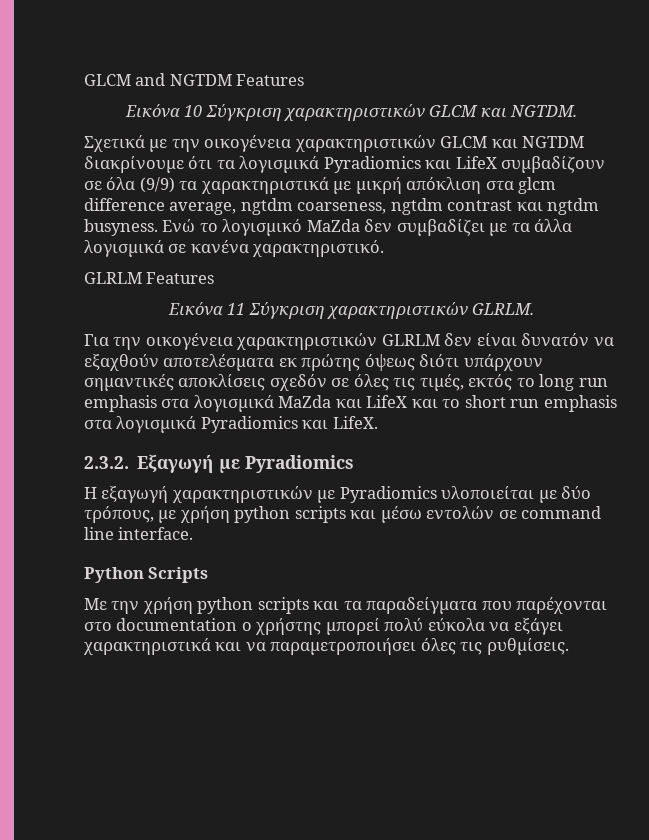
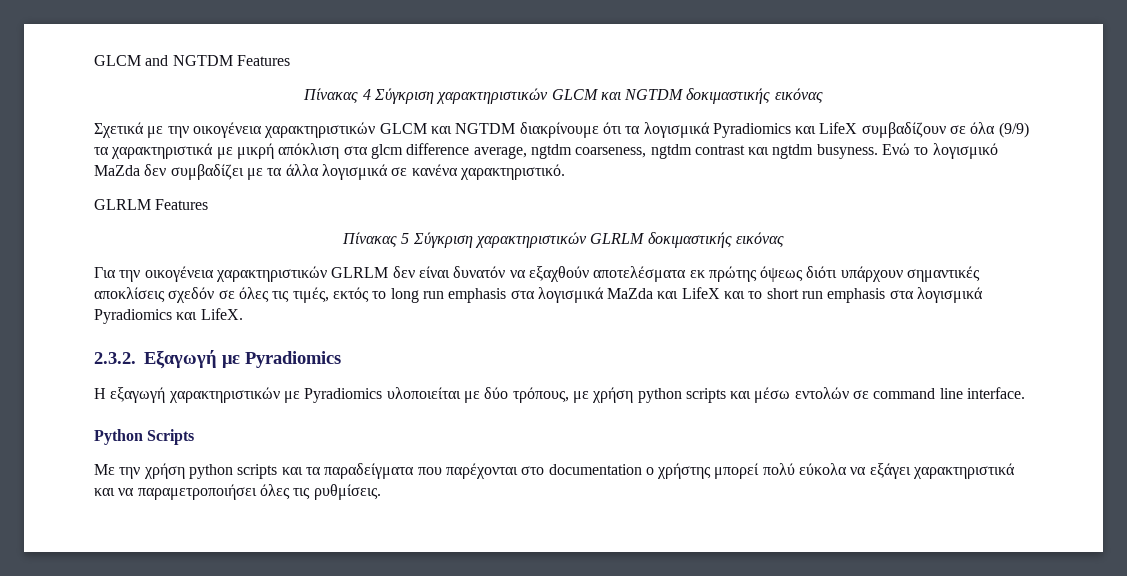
[124,104,203,117] Εικόνα 10 -> [303,88,371,104] Πίνακας 4
[510,105,578,117] NGTDM. -> [624,88,823,104] NGTDM δοκιμαστικής εικόνας
[167,302,535,319] Εικόνα 11 Σύγκριση χαρακτηριστικών GLRLM. -> [342,232,784,248] Πίνακας 5 Σύγκριση χαρακτηριστικών GLRLM δοκιμαστικής εικόνας

